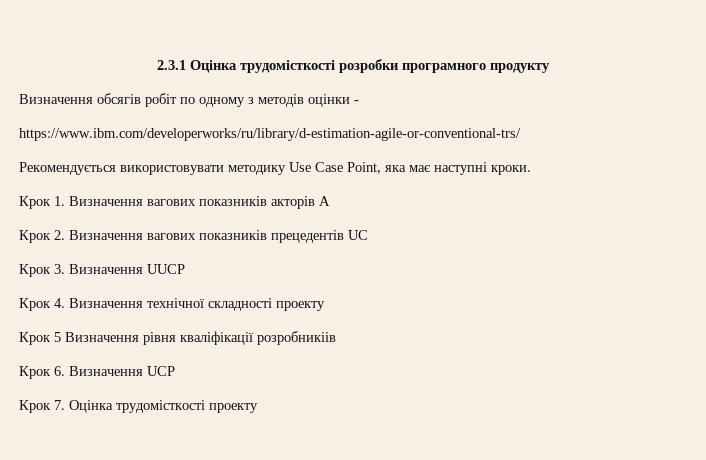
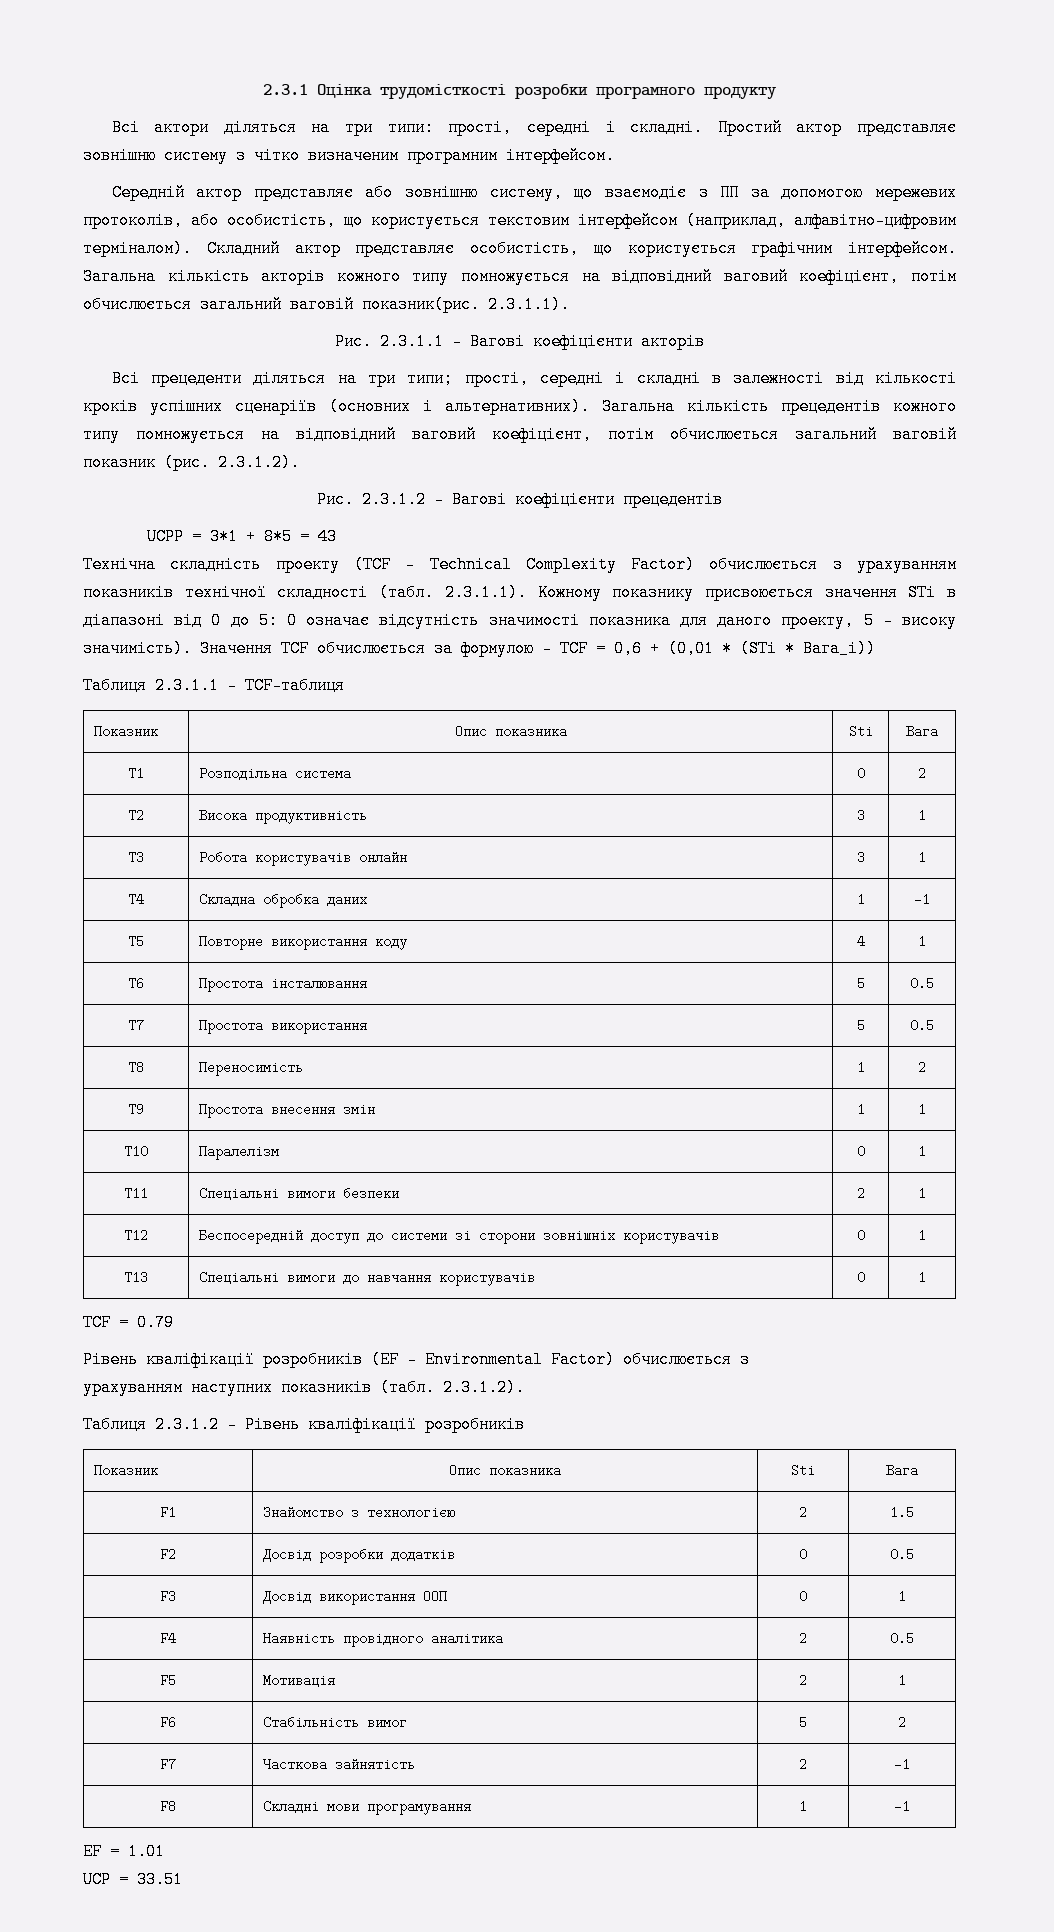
[19,93,359,107] [19,128,521,141] [19,162,531,175] [19,196,330,209] [19,230,368,243] [19,264,185,277] [19,298,325,311] [19,331,336,345] [19,366,175,379] [19,400,258,413] Визначення обсягів робіт по одному з методів оцінки - // https://www.ibm.com/developerworks/ru/library/d-estimation-agile-or-conventional-trs/ // Рекомендується використовувати методику Use Case Point, яка має наступні кроки. // Крок 1. Визначення вагових показників акторів A // Крок 2. Визначення вагових показників прецедентів UC // Крок 3. Визначення UUCP // Крок 4. Визначення технічної складності проекту // Крок 5 Визначення рівня кваліфікації розробникіів // Крок 6. Визначення UCP // Крок 7. Оцінка трудомісткості проекту -> [111,119,956,136] [83,147,615,164] [111,184,956,201] [83,212,956,229] [83,240,957,257] [83,268,957,285] [83,296,570,313] [335,333,704,350] [111,370,956,387] [83,398,956,415] [83,426,956,443] [83,454,300,471] [317,491,722,508] [146,528,337,545] [83,556,956,573] [83,584,957,601] [83,612,957,629] [83,640,876,657] [83,677,344,694] [93,723,158,739] [454,723,567,739] [848,725,873,738] [906,723,938,739] [128,765,144,781] [198,765,351,781] [856,767,865,780] [918,767,926,780] [128,807,144,823] [198,807,367,824] [856,809,865,822] [918,809,926,822] [128,849,144,865] [198,849,407,866] [856,851,865,864] [918,851,926,864] [128,891,144,907] [198,891,367,908] [856,893,865,906] [914,893,930,906] [128,933,144,949] [198,933,407,950] [856,935,865,948] [918,935,926,948] [128,975,144,991] [198,975,367,992] [856,977,865,990] [910,977,934,990] [128,1017,144,1033] [198,1017,367,1034] [856,1019,865,1032] [910,1019,934,1032] [128,1059,144,1075] [198,1059,303,1076] [856,1061,865,1074] [918,1061,926,1074] [128,1101,144,1117] [198,1101,375,1118] [856,1103,865,1116] [918,1103,926,1116] [124,1143,148,1159] [198,1143,279,1160] [856,1145,865,1158] [918,1145,926,1158] [124,1185,148,1201] [198,1185,399,1201] [856,1187,865,1200] [918,1187,926,1200] [124,1227,148,1243] [198,1227,719,1244] [856,1229,865,1242] [918,1229,926,1242] [124,1269,148,1285] [198,1269,535,1286] [856,1271,865,1284] [918,1271,926,1284] [83,1314,174,1331] [83,1351,749,1368] [83,1379,525,1396] [83,1416,524,1433] [93,1462,158,1478] [449,1462,561,1478] [791,1464,815,1477] [886,1462,918,1478] [160,1506,176,1519] [262,1504,455,1520] [799,1506,807,1519] [890,1506,914,1519] [160,1548,176,1561] [262,1546,455,1563] [799,1548,807,1561] [890,1548,914,1561] [160,1590,176,1603] [262,1588,447,1605] [799,1590,807,1603] [898,1590,906,1603] [160,1632,176,1645] [262,1630,503,1647] [799,1632,807,1645] [890,1632,914,1645] [160,1674,176,1687] [262,1672,335,1688] [799,1674,807,1687] [898,1674,906,1687] [160,1716,176,1729] [262,1714,407,1730] [799,1716,807,1729] [898,1716,906,1729] [160,1758,176,1771] [262,1756,415,1772] [799,1758,807,1771] [894,1758,910,1771] [160,1800,176,1813] [262,1798,471,1815] [799,1800,807,1813] [894,1800,910,1813] [83,1843,165,1860] [83,1871,183,1888] Всі актори діляться на три типи: прості, середні і складні. Простий актор представляє зовнішню систему з чітко визначеним програмним інтерфейсом. // Середній актор представляє або зовнішню систему, що взаємодіє з ПП за допомогою мережевих протоколів, або особистість, що користується текстовим інтерфейсом (наприклад, алфавітно-цифровим терміналом). Складний актор представляє особистість, що користується графічним інтерфейсом. Загальна кількість акторів кожного типу помножується на відповідний ваговий коефіцієнт, потім обчислюється загальний ваговій показник(рис. 2.3.1.1). // Рис. 2.3.1.1 – Вагові коефіцієнти акторів // Всі прецеденти діляться на три типи; прості, середні і складні в залежності від кількості кроків успішних сценаріїв (основних і альтернативних). Загальна кількість прецедентів кожного типу помножується на відповідний ваговий коефіцієнт, потім обчислюється загальний ваговій показник (рис. 2.3.1.2). // Рис. 2.3.1.2 – Вагові коефіцієнти прецедентів // UCPP = 3*1 + 8*5 = 43 // Технічна складність проекту (TCF – Technical Complexity Factor) обчислюється з урахуванням показників технічної складності (табл. 2.3.1.1). Кожному показнику присвоюється значення SТi в діапазоні від 0 до 5: 0 означає відсутність значимості показника для даного проекту, 5 - високу значимість). Значення TCF обчислюється за формулою – TCF = 0,6 + (0,01 * (STi * Вага_i)) // Таблиця 2.3.1.1 – ТСF-таблиця // Показник | Опис показника | Sti | Вага // Т1 | Розподільна система | 0 | 2 // Т2 | Висока продуктивність | 3 | 1 // Т3 | Робота користувачів онлайн | 3 | 1 // Т4 | Складна обробка даних | 1 | -1 // Т5 | Повторне використання коду | 4 | 1 // Т6 | Простота інсталювання | 5 | 0.5 // Т7 | Простота використання | 5 | 0.5 // Т8 | Переносимість | 1 | 2 // Т9 | Простота внесення змін | 1 | 1 // Т10 | Паралелізм | 0 | 1 // Т11 | Спеціальні вимоги безпеки | 2 | 1 // Т12 | Беспосередній доступ до системи зі сторони зовнішніх користувачів | 0 | 1 // Т13 | Спеціальні вимоги до навчання користувачів | 0 | 1 // TCF = 0.79 // Рівень кваліфікації розробників (EF - Environmental Factor) обчислюється з // урахуванням наступних показників (табл. 2.3.1.2). // Таблиця 2.3.1.2 – Рівень кваліфікації розробників // Показник | Опис показника | Sti | Вага // F1 | Знайомство з технологією | 2 | 1.5 // F2 | Досвід розробки додатків | 0 | 0.5 // F3 | Досвід використання ООП | 0 | 1 // F4 | Наявність провідного аналітика | 2 | 0.5 // F5 | Мотивація | 2 | 1 // F6 | Стабільність вимог | 5 | 2 // F7 | Часткова зайнятість | 2 | -1 // F8 | Складні мови програмування | 1 | -1 // EF = 1.01 // UCP = 33.51

